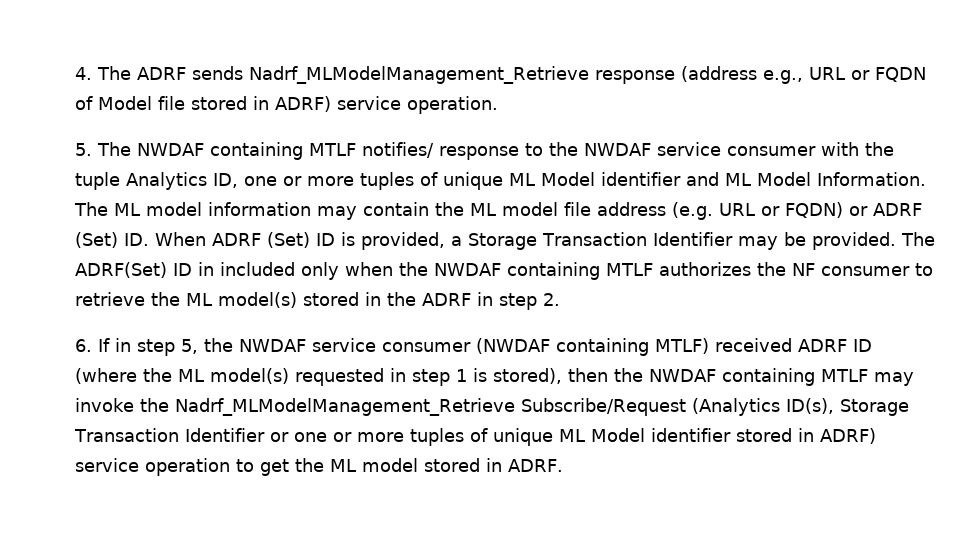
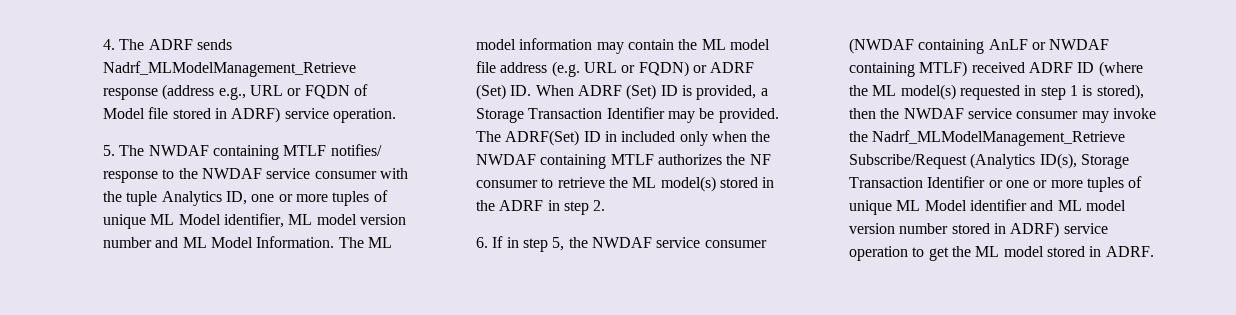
[600,172,681,186] identifier -> [223,213,406,228] [103,237,153,248] identifier, ML model version number
(649, 347) none -> [988,39,1110,50] [849,62,916,77] AnLF or NWDAF containing
[721,368,868,386] containing MTLF -> [967,108,1079,119] service consumer
(731, 435) none -> [1030,200,1126,211] [849,223,949,234] and ML model version number

